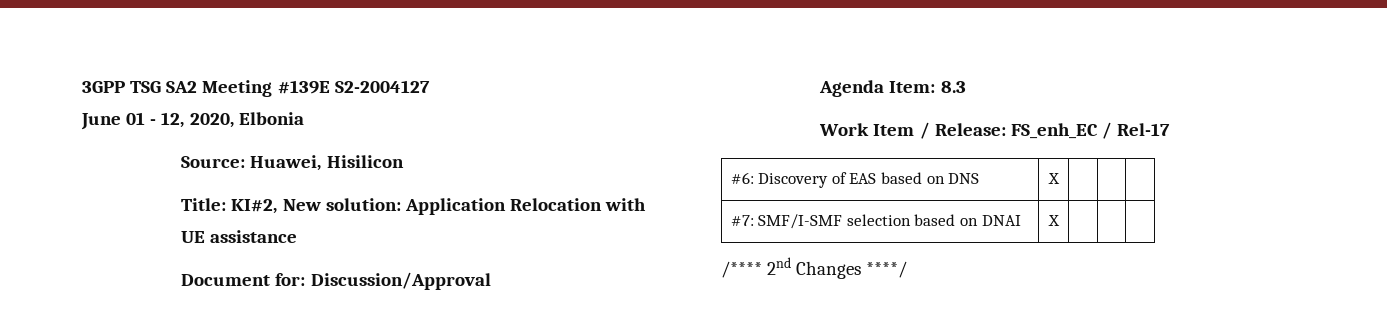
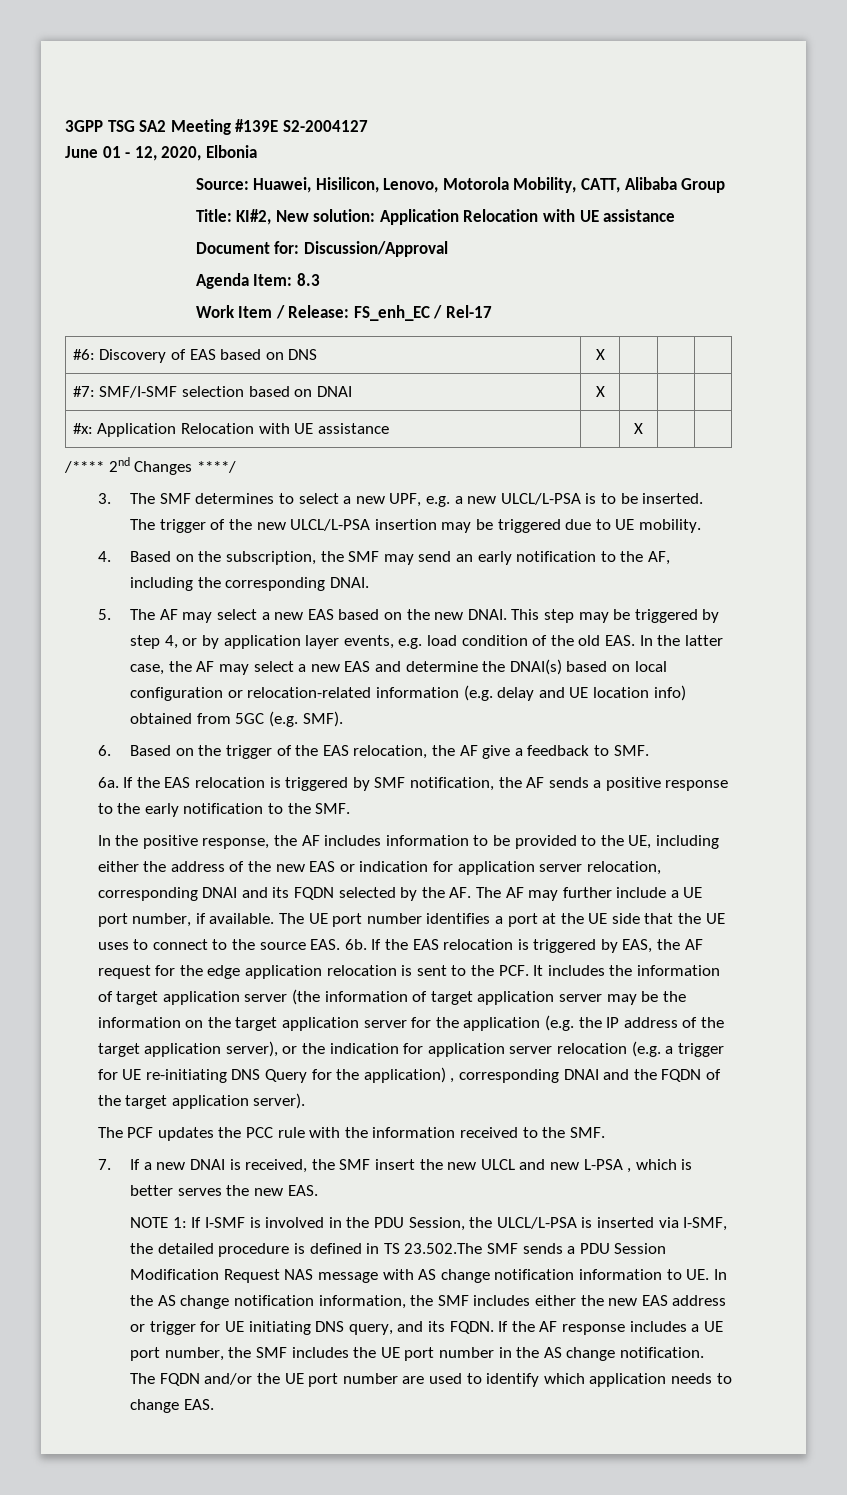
[326,155,404,168] Hisilicon -> [315,177,726,193] Hisilicon, Lenovo, Motorola Mobility, CATT, Alibaba Group
[721,257,908,279] // /**** 2nd Changes ****/ -> [72,423,389,437] [634,423,643,434] [64,457,236,475] [97,493,704,507] [130,519,701,533] [97,551,670,565] [130,577,370,591] [97,609,720,623] [130,635,723,649] [130,659,667,675] [130,685,686,701] [130,711,343,727] [97,745,649,759] [97,777,729,791] [97,803,351,817] [97,835,719,849] [97,861,661,875] [97,887,703,901] [97,913,725,927] [97,939,703,953] [97,965,720,979] [97,989,686,1005] [97,1015,724,1031] [97,1041,724,1057] [97,1067,721,1083] [97,1093,306,1109] [97,1127,605,1141] [97,1159,693,1173] [130,1185,318,1196] [130,1217,728,1231] [130,1243,667,1257] [130,1269,727,1283] [130,1295,727,1309] [130,1321,723,1335] [130,1347,704,1361] [130,1373,732,1387] [130,1399,214,1413] // #x: Application Relocation with UE assistance | | X | | // /**** 2nd Changes ****/ // 3. The SMF determines to select a new UPF, e.g. a new ULCL/L-PSA is to be inserted. The trigger of the new ULCL/L-PSA insertion may be triggered due to UE mobility. // 4. Based on the subscription, the SMF may send an early notification to the AF, including the corresponding DNAI. // 5. The AF may select a new EAS based on the new DNAI. This step may be triggered by step 4, or by application layer events, e.g. load condition of the old EAS. In the latter case, the AF may select a new EAS and determine the DNAI(s) based on local configuration or relocation-related information (e.g. delay and UE location info) obtained from 5GC (e.g. SMF). // 6. Based on the trigger of the EAS relocation, the AF give a feedback to SMF. // 6a. If the EAS relocation is triggered by SMF notification, the AF sends a positive response to the early notification to the SMF. // In the positive response, the AF includes information to be provided to the UE, including either the address of the new EAS or indication for application server relocation, corresponding DNAI and its FQDN selected by the AF. The AF may further include a UE port number, if available. The UE port number identifies a port at the UE side that the UE uses to connect to the source EAS. 6b. If the EAS relocation is triggered by EAS, the AF request for the edge application relocation is sent to the PCF. It includes the information of target application server (the information of target application server may be the information on the target application server for the application (e.g. the IP address of the target application server), or the indication for application server relocation (e.g. a trigger for UE re-initiating DNS Query for the application) , corresponding DNAI and the FQDN of the target application server). // The PCF updates the PCC rule with the information received to the SMF. // 7. If a new DNAI is received, the SMF insert the new ULCL and new L-PSA , which is better serves the new EAS. // NOTE 1: If I-SMF is involved in the PDU Session, the ULCL/L-PSA is inserted via I-SMF, the detailed procedure is defined in TS 23.502.The SMF sends a PDU Session Modification Request NAS message with AS change notification information to UE. In the AS change notification information, the SMF includes either the new EAS address or trigger for UE initiating DNS query, and its FQDN. If the AF response includes a UE port number, the SMF includes the UE port number in the AS change notification. The FQDN and/or the UE port number are used to identify which application needs to change EAS.

